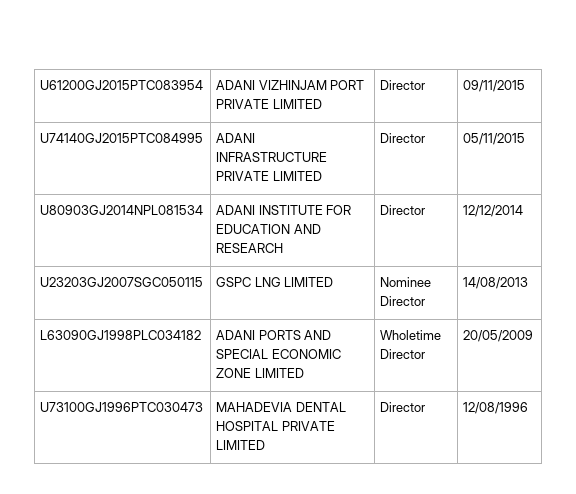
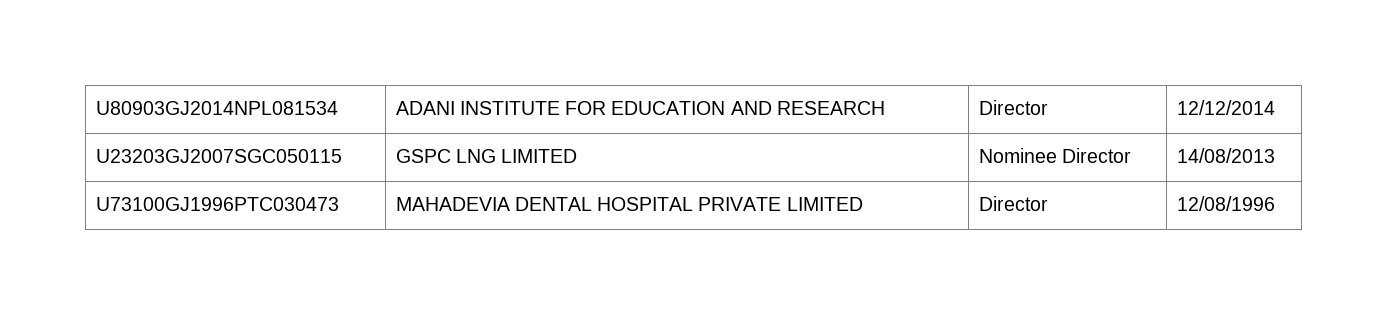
[40,80,204,90] [216,80,365,90] [216,99,322,109] [380,80,426,90] [463,80,526,92] [40,133,204,143] [216,133,256,143] [216,152,328,162] [216,171,322,181] [380,133,426,143] [463,133,526,145] U61200GJ2015PTC083954 | ADANI VIZHINJAM PORT PRIVATE LIMITED | Director | 09/11/2015 // U74140GJ2015PTC084995 | ADANI INFRASTRUCTURE PRIVATE LIMITED | Director | 05/11/2015 // -> (95, 108) none
[40,330,202,340] [216,330,332,340] [216,349,341,359] [216,368,304,378] [380,330,442,340] [380,349,426,359] [463,330,534,342] // L63090GJ1998PLC034182 | ADANI PORTS AND SPECIAL ECONOMIC ZONE LIMITED | Wholetime Director | 20/05/2009 -> (1275, 155) none

